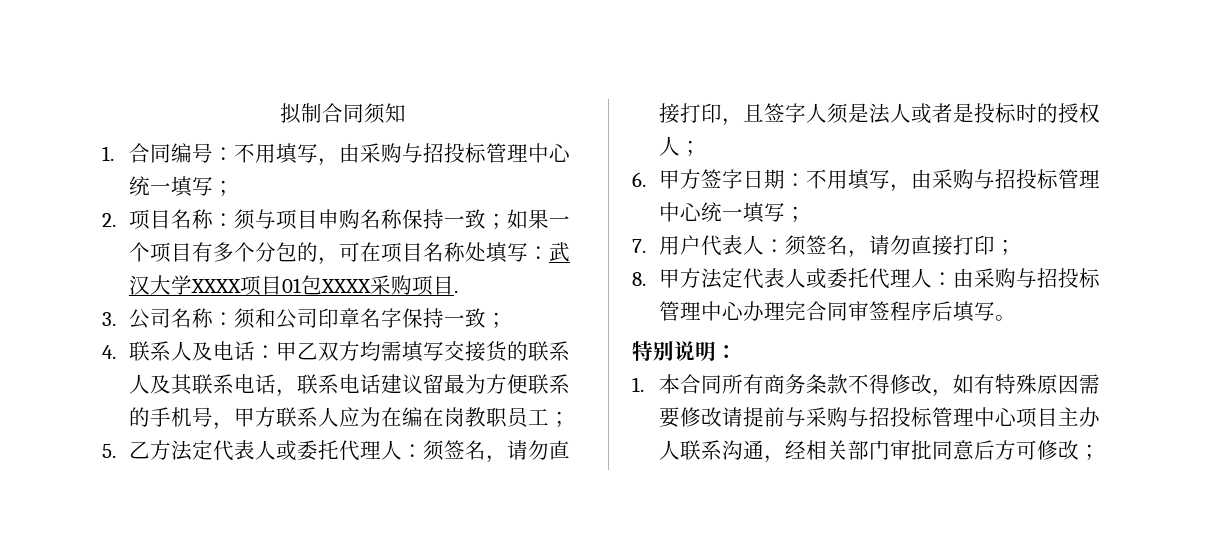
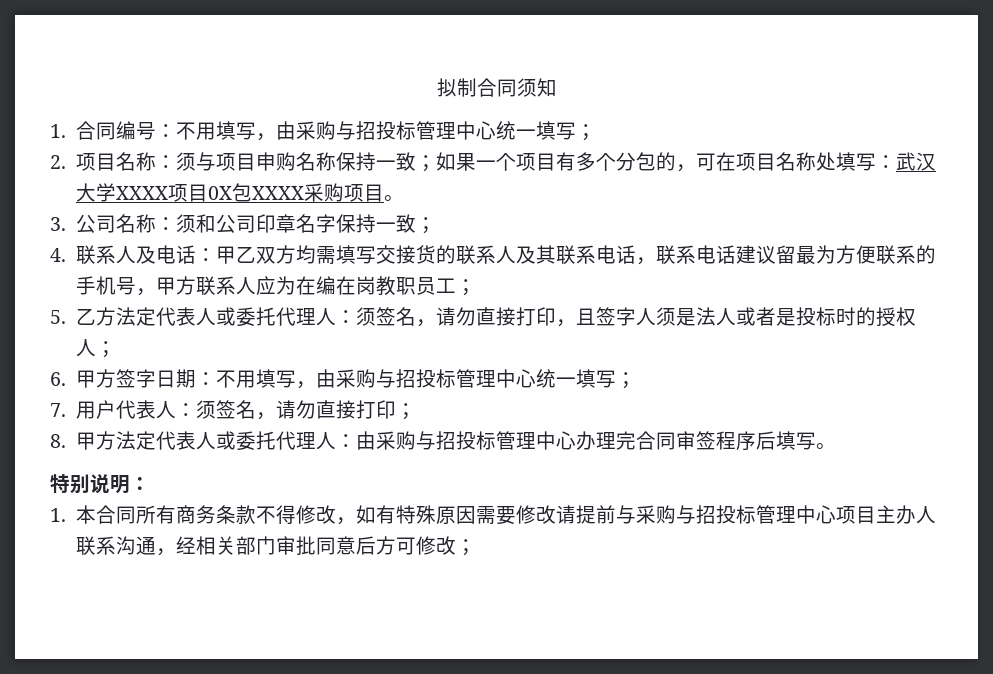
[281,278,301,293] 01 -> [207,186,232,200] 0X
[453,290,458,293] . -> [383,195,404,201] 。

